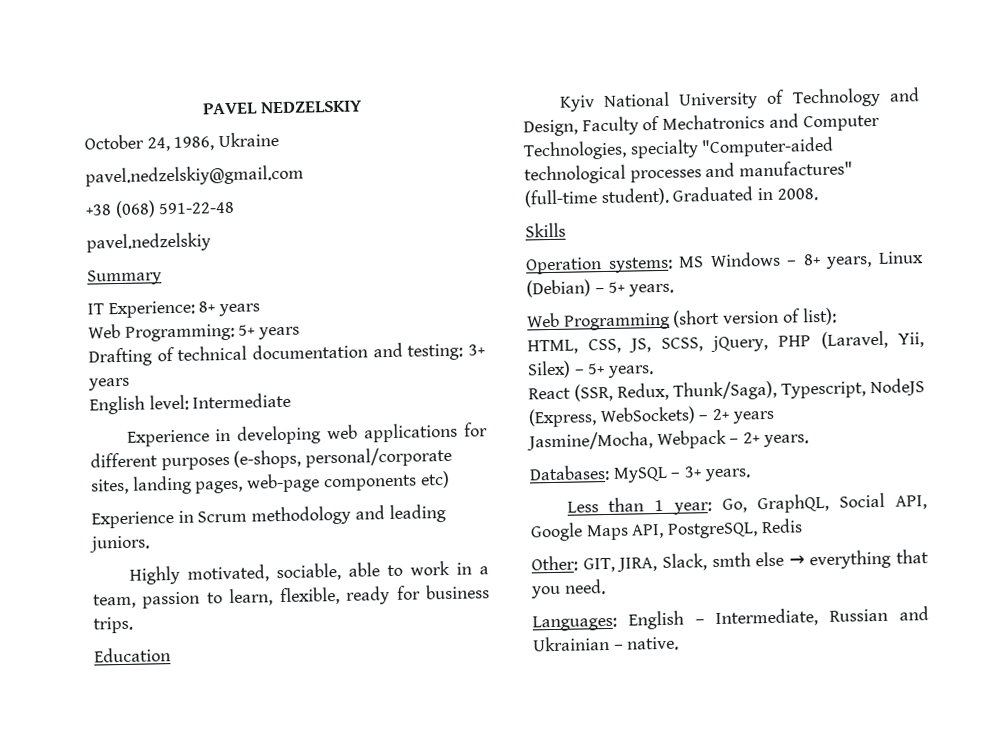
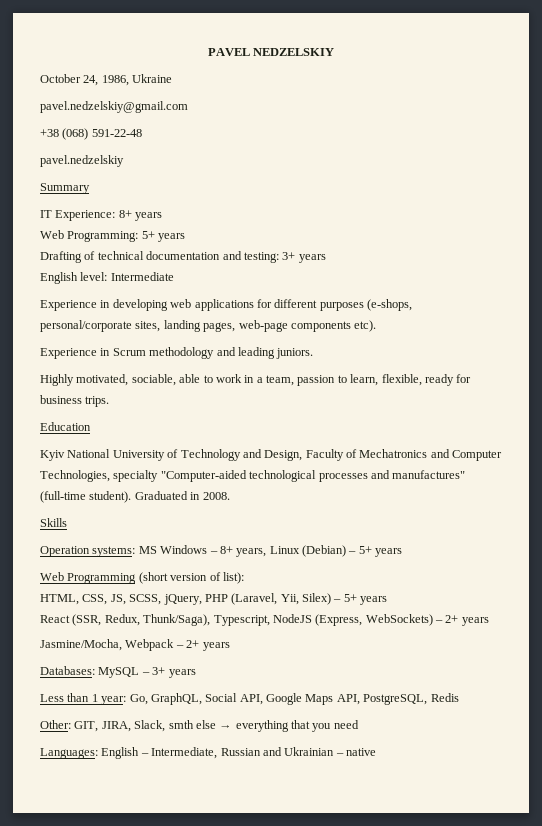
[419,470,450,489] etc) -> [354,320,377,332] etc).
[628,283,675,297] years. -> [375,548,403,557] years
[607,365,655,378] years. -> [360,596,388,605] years
[762,434,809,448] years. -> [202,642,230,651] years
[703,468,751,482] years. -> [168,669,196,678] years
[563,579,606,595] need. -> [333,720,359,729] need
[627,636,680,651] native. -> [346,748,376,756] native

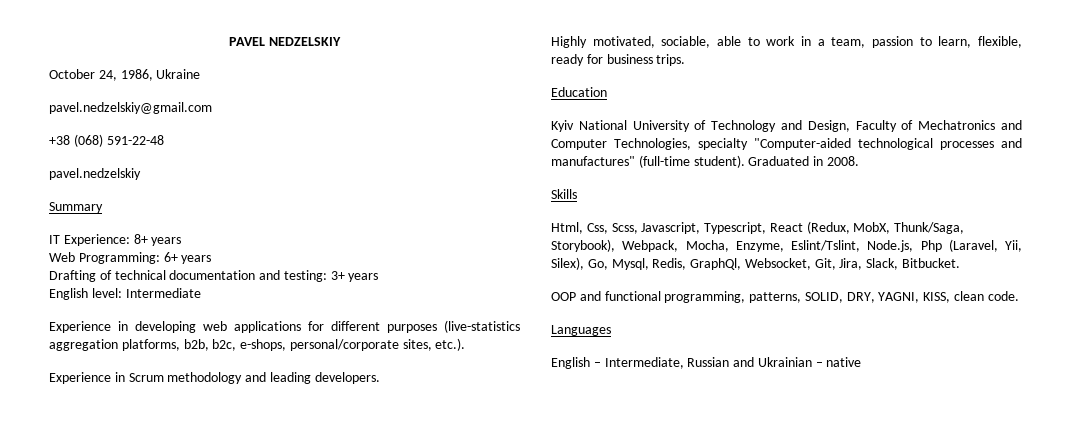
[141,231,155,239] 5+ -> [163,252,178,262] 6+
[367,299,412,311] [40,320,377,332] (e-shops, personal/corporate sites, landing pages, web-page components etc). -> [444,320,520,333] [49,338,466,351] (live-statistics aggregation platforms, b2b, b2с, e-shops, personal/corporate sites, etc.).
[276,348,314,359] juniors. -> [314,372,380,384] developers.
[40,545,403,557] [40,572,244,584] [40,593,388,605] [40,614,489,626] [40,639,230,651] [40,666,196,678] [40,693,459,705] [40,720,359,732] [40,748,98,759] Operation systems: MS Windows – 8+ years, Linux (Debian) – 5+ years // Web Programming (short version of list): // HTML, CSS, JS, SCSS, jQuery, PHP (Laravel, Yii, Silex) – 5+ years // React (SSR, Redux, Thunk/Saga), Typescript, NodeJS (Express, WebSockets) – 2+ years // Jasmine/Mocha, Webpack – 2+ years // Databases: MySQL – 3+ years // Less than 1 year: Go, GraphQL, Social API, Google Maps API, PostgreSQL, Redis // Other: GIT, JIRA, Slack, smth else → everything that you need // Languages: -> [551,221,965,234] [551,239,1022,252] [551,257,961,270] [551,291,1019,303] [551,325,611,336] Html, Css, Scss, Javascript, Typescript, React (Redux, MobX, Thunk/Saga, Storybook), Webpack, Mocha, Enzyme, Eslint/Tslint, Node.js, Php (Laravel, Yii, Silex), Go, Mysql, Redis, GraphQl, Websocket, Git, Jira, Slack, Bitbucket. // OOP and functional programming, patterns, SOLID, DRY, YAGNI, KISS, clean code. // Languages //

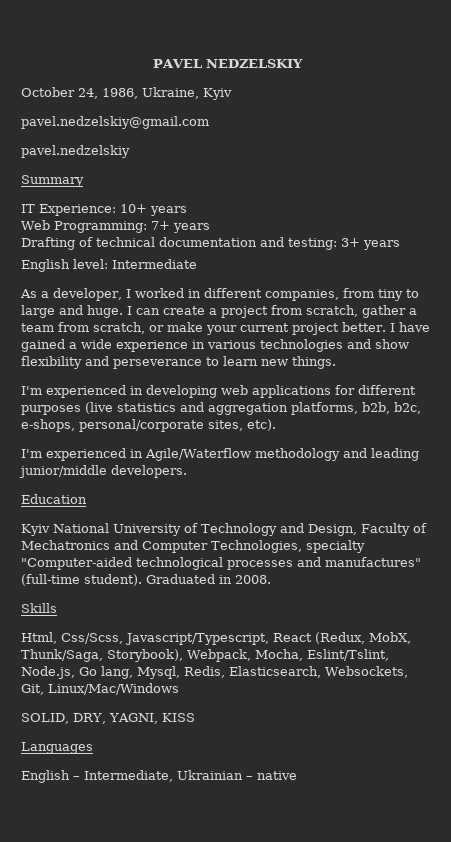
[156,69,201,79] Ukraine -> [142,87,232,100] Ukraine, Kyiv
[49,134,164,147] // +38 (068) 591-22-48 -> (209, 122) none
[133,234,148,244] 8+ -> [120,204,147,213] 10+
[163,252,178,262] 6+ -> [150,221,170,230] 7+
[49,321,111,333] Experience -> [20,288,419,301] [21,305,417,318] [21,322,430,335] [21,339,409,352] [21,356,336,369] [21,385,126,398] As a developer, I worked in different companies, from tiny to large and huge. I can create a project from scratch, gather a team from scratch, or make your current project better. I have gained a wide experience in various technologies and show flexibility and perseverance to learn new things. // I'm experienced
[444,320,520,333] (live-statistics -> [85,402,204,414] (live statistics and
[435,338,466,351] [49,372,164,384] etc.). // Experience in Scrum -> [247,419,276,431] [21,448,251,461] etc). // I'm experienced in Agile/Waterflow
(311, 378) none -> [19,465,107,478] junior/middle
[551,36,1022,48] [551,54,686,66] // Highly motivated, sociable, able to work in a team, passion to learn, flexible, ready for business trips. -> (187, 471) none
[586,222,767,234] Css, Scss, Javascript, Typescript, -> [61,633,269,645] Css/Scss, Javascript/Typescript,
[735,241,784,252] Enzyme, -> (303, 655) none
[920,239,1022,252] [551,257,961,270] [551,291,1019,303] Php (Laravel, Yii, Silex), Go, Mysql, Redis, GraphQl, Websocket, Git, Jira, Slack, Bitbucket. // OOP and functional programming, patterns, SOLID, DRY, YAGNI, KISS, clean code. -> [79,666,408,679] [21,683,179,695] [21,713,195,724] Go lang, Mysql, Redis, Elasticsearch, Websockets, Git, Linux/Mac/Windows // SOLID, DRY, YAGNI, KISS
[687,357,755,367] Russian and -> (173, 776) none

